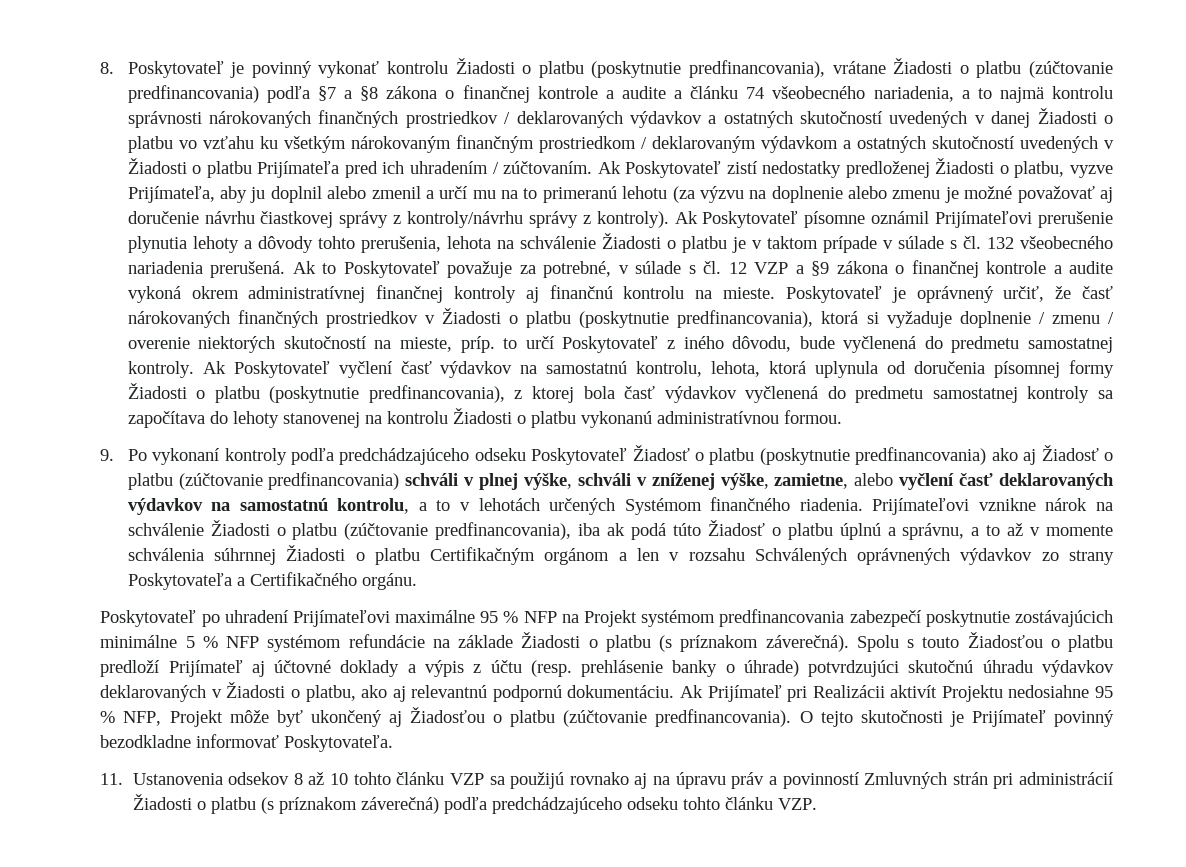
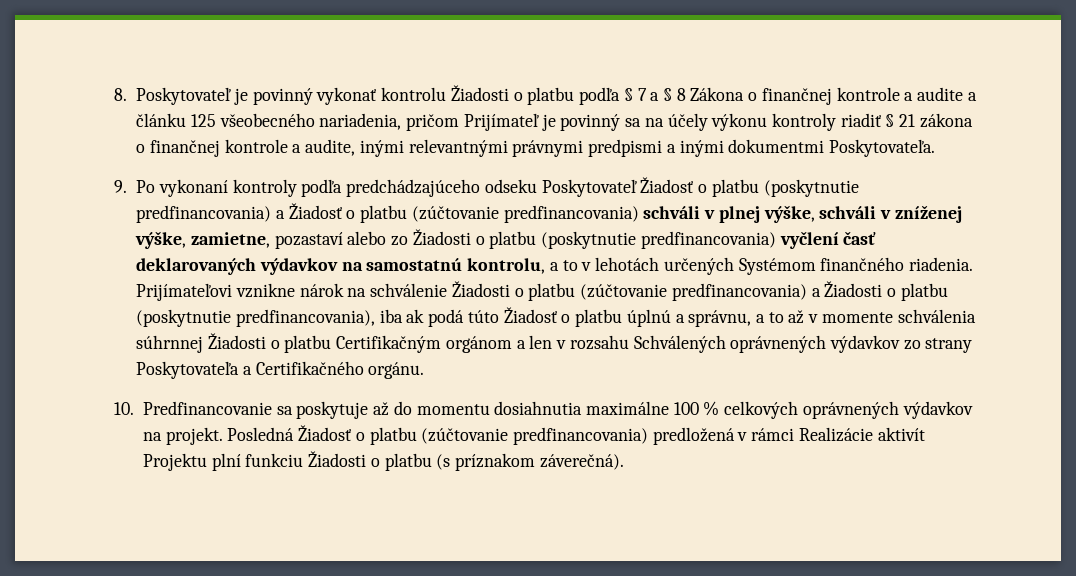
[591,58,1114,78] [127,85,438,103] (poskytnutie predfinancovania), vrátane Žiadosti o platbu (zúčtovanie predfinancovania) podľa §7 a §8 zákona -> [579,87,745,105] podľa § 7 a § 8 Zákona
[746,87,765,99] 74 -> [190,114,216,127] 125
[961,86,1113,103] [127,108,1113,128] [127,135,1114,153] [127,158,1114,178] [127,186,1114,203] [127,211,1113,228] [127,233,1113,253] [127,260,1113,278] [127,285,1113,303] [127,308,1114,328] [127,336,1114,353] [127,360,1115,378] [127,383,1113,403] [127,408,842,428] a to najmä kontrolu správnosti nárokovaných finančných prostriedkov / deklarovaných výdavkov a ostatných skutočností uvedených v danej Žiadosti o platbu vo vzťahu ku všetkým nárokovaným finančným prostriedkom / deklarovaným výdavkom a ostatných skutočností uvedených v Žiadosti o platbu Prijímateľa pred ich uhradením / zúčtovaním. Ak Poskytovateľ zistí nedostatky predloženej Žiadosti o platbu, vyzve Prijímateľa, aby ju doplnil alebo zmenil a určí mu na to primeranú lehotu (za výzvu na doplnenie alebo zmenu je možné považovať aj doručenie návrhu čiastkovej správy z kontroly/návrhu správy z kontroly). Ak Poskytovateľ písomne oznámil Prijímateľovi prerušenie plynutia lehoty a dôvody tohto prerušenia, lehota na schválenie Žiadosti o platbu je v taktom prípade v súlade s čl. 132 všeobecného nariadenia prerušená. Ak to Poskytovateľ považuje za potrebné, v súlade s čl. 12 VZP a §9 zákona o finančnej kontrole a audite vykoná okrem administratívnej finančnej kontroly aj finančnú kontrolu na mieste. Poskytovateľ je oprávnený určiť, že časť nárokovaných finančných prostriedkov v Žiadosti o platbu (poskytnutie predfinancovania), ktorá si vyžaduje doplnenie / zmenu / overenie niektorých skutočností na mieste, príp. to určí Poskytovateľ z iného dôvodu, bude vyčlenená do predmetu samostatnej kontroly. Ak Poskytovateľ vyčlení časť výdavkov na samostatnú kontrolu, lehota, ktorá uplynula od doručenia písomnej formy Žiadosti o platbu (poskytnutie predfinancovania), z ktorej bola časť výdavkov vyčlenená do predmetu samostatnej kontroly sa započítava do lehoty stanovenej na kontrolu Žiadosti o platbu vykonanú administratívnou formou. -> [406,113,973,131] [136,139,935,157] pričom Prijímateľ je povinný sa na účely výkonu kontroly riadiť § 21 zákona o finančnej kontrole a audite, inými relevantnými právnymi predpismi a inými dokumentmi Poskytovateľa.
[991,448,1037,465] ako aj -> [275,210,285,219] a
[854,473,894,486] alebo -> [274,229,776,249] pozastaví alebo zo Žiadosti o platbu (poskytnutie predfinancovania)
(429, 531) none -> [671,281,948,301] [136,309,232,327] predfinancovania) a Žiadosti o platbu (poskytnutie
[100,609,1113,627] [100,634,514,652] Poskytovateľ po uhradení Prijímateľovi maximálne 95 % NFP na Projekt systémom predfinancovania zabezpečí poskytnutie zostávajúcich minimálne 5 % NFP systémom refundácie na základe -> [114,401,973,419] [142,425,925,445] [142,453,304,471] 10. Predfinancovanie sa poskytuje až do momentu dosiahnutia maximálne 100 % celkových oprávnených výdavkov na projekt. Posledná Žiadosť o platbu (zúčtovanie predfinancovania) predložená v rámci Realizácie aktivít Projektu plní funkciu
[856,632,1113,652] [100,660,1115,677] [100,682,1113,702] [100,707,1114,727] [100,734,394,752] [100,772,1113,789] [132,794,817,814] Spolu s touto Žiadosťou o platbu predloží Prijímateľ aj účtovné doklady a výpis z účtu (resp. prehlásenie banky o úhrade) potvrdzujúci skutočnú úhradu výdavkov deklarovaných v Žiadosti o platbu, ako aj relevantnú podpornú dokumentáciu. Ak Prijímateľ pri Realizácii aktivít Projektu nedosiahne 95 % NFP, Projekt môže byť ukončený aj Žiadosťou o platbu (zúčtovanie predfinancovania). O tejto skutočnosti je Prijímateľ povinný bezodkladne informovať Poskytovateľa. // 11. Ustanovenia odsekov 8 až 10 tohto článku VZP sa použijú rovnako aj na úpravu práv a povinností Zmluvných strán pri administrácií Žiadosti o platbu (s príznakom záverečná) podľa predchádzajúceho odseku tohto článku VZP. -> (624, 462) none

